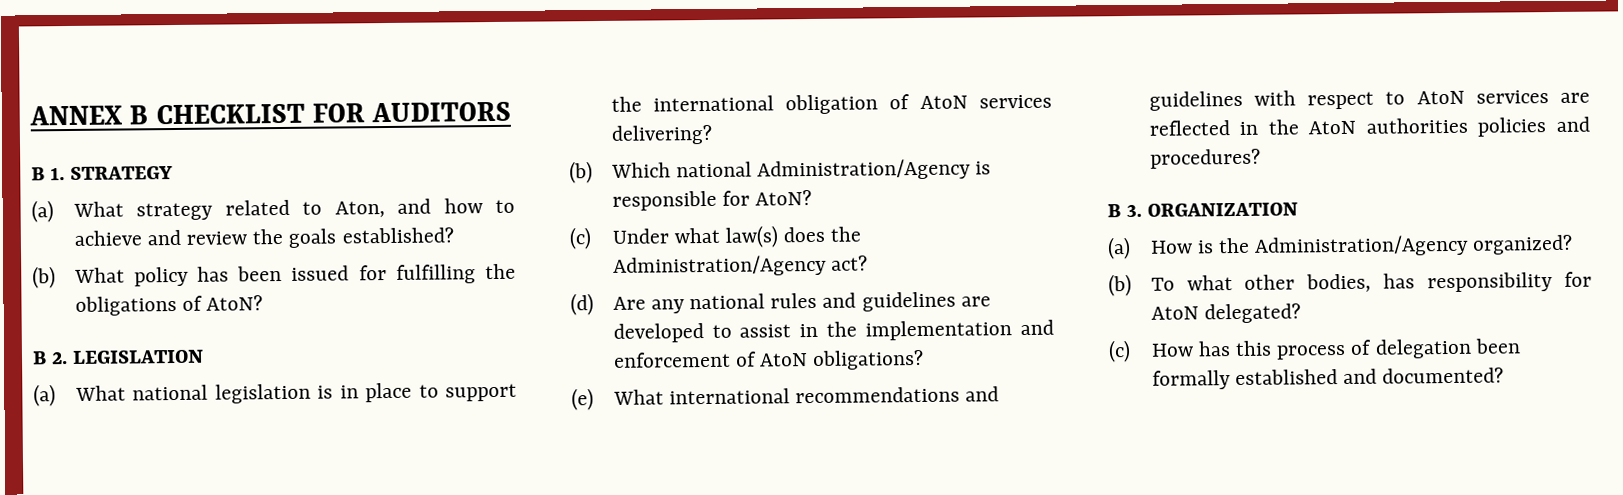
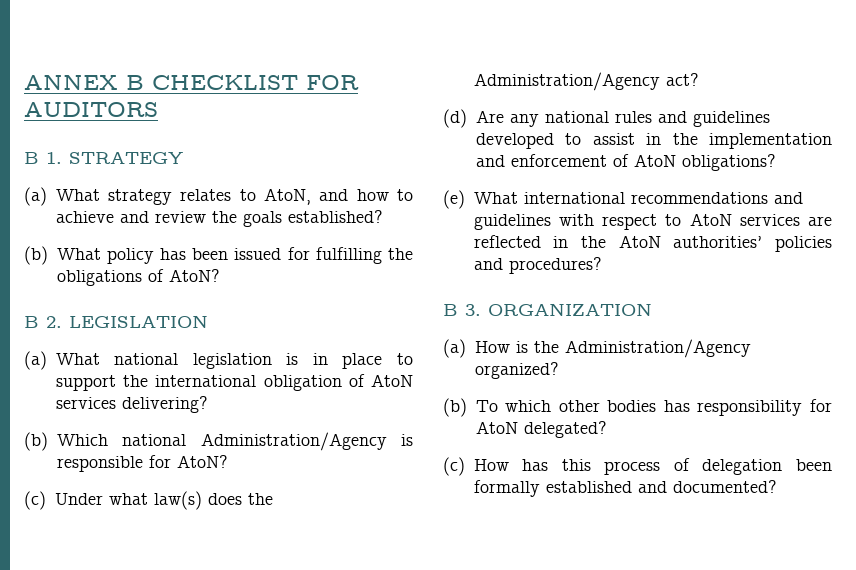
[224,199,385,218] related to Aton, -> [180,188,312,205] relates to AtoN,
[960,296,991,307] are -> (770, 119) none
[1365,117,1468,134] authorities -> [673,236,763,248] authorities’
[1186,273,1372,293] what other bodies, -> [505,400,657,412] which other bodies

